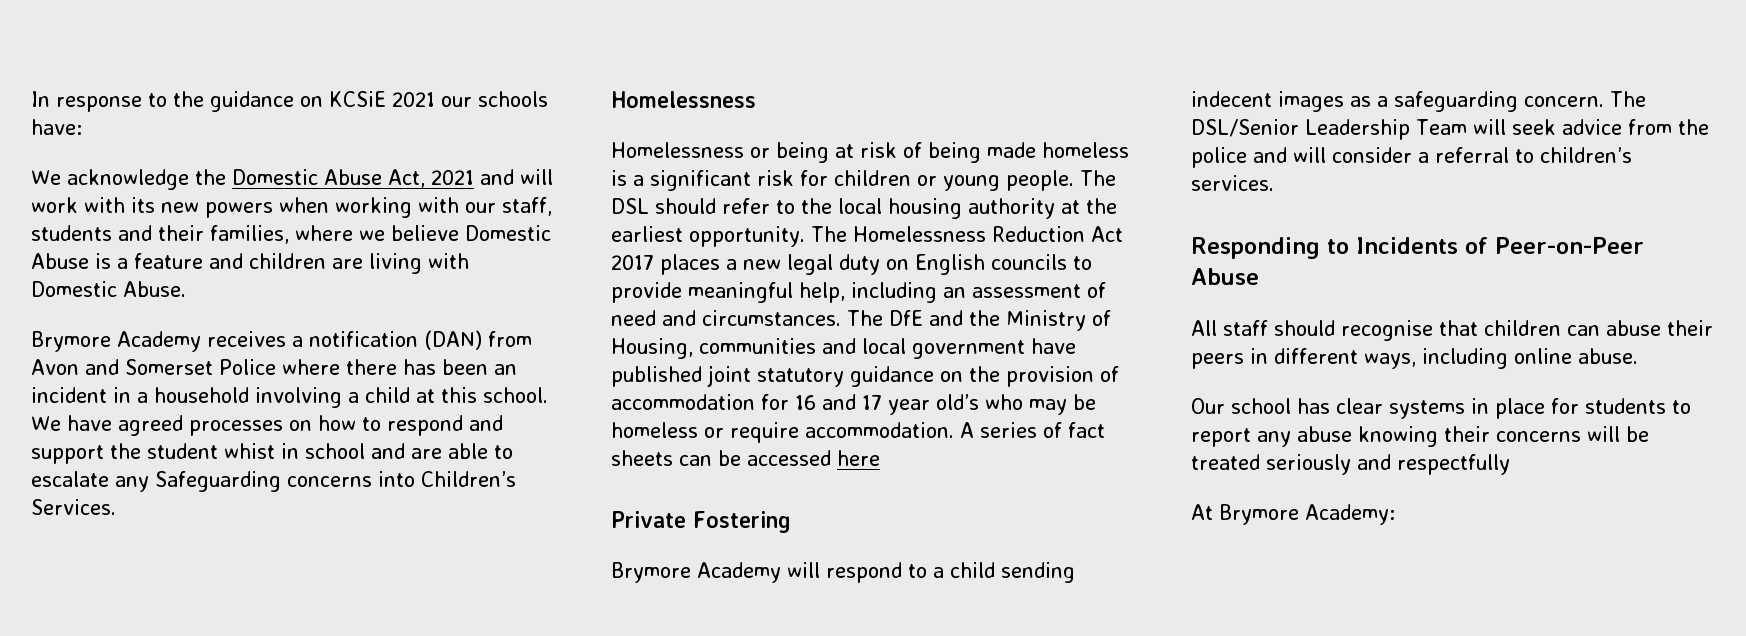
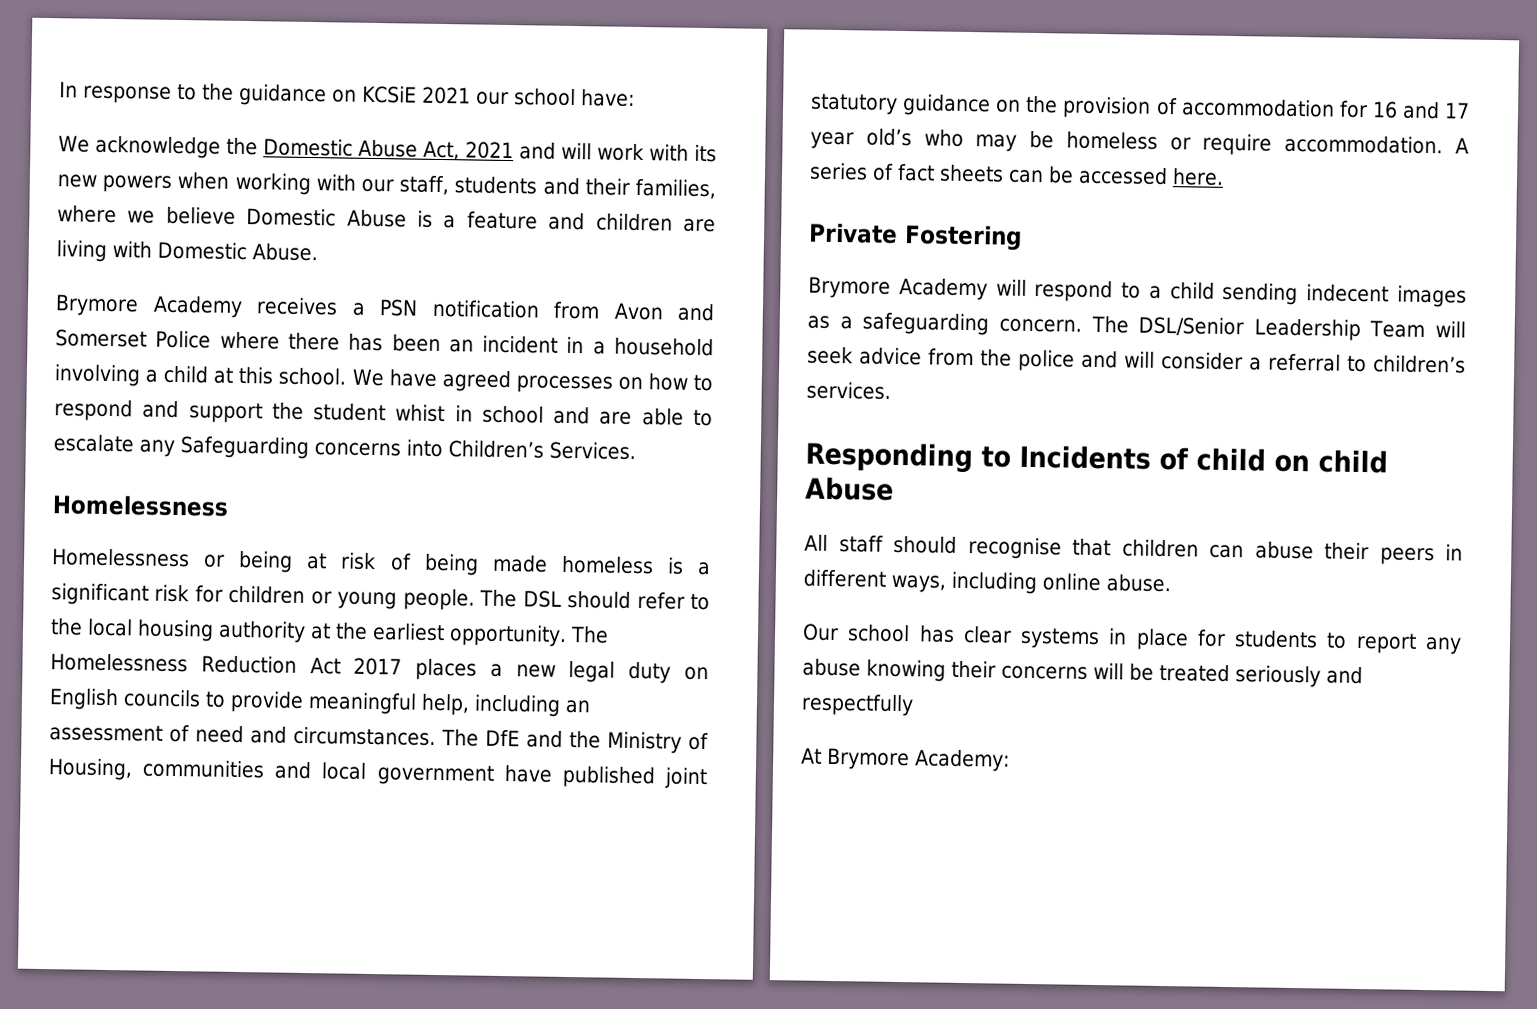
[478,91,548,107] schools -> [513,88,576,107] school
[309,330,482,350] notification (DAN) -> [379,299,540,319] PSN notification
[837,450,880,466] here -> [1172,168,1224,186] here.
[1495,237,1644,254] Peer-on-Peer -> [1196,447,1388,474] child on child

